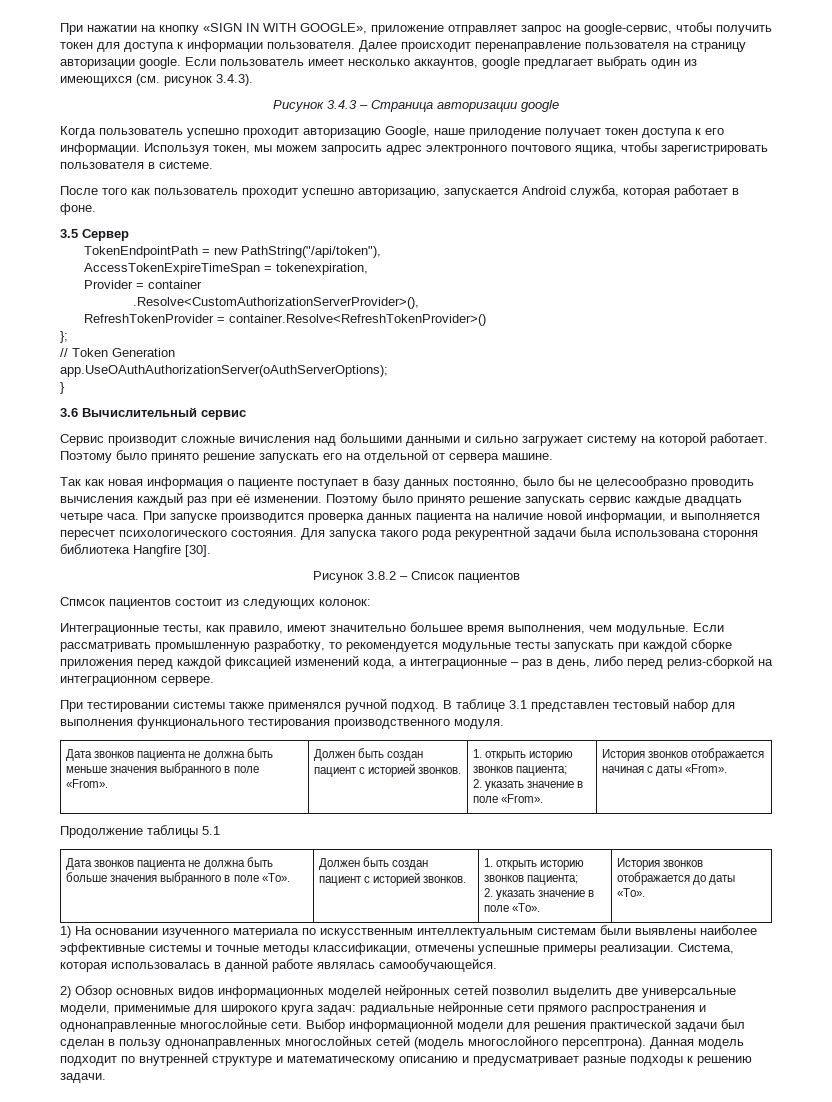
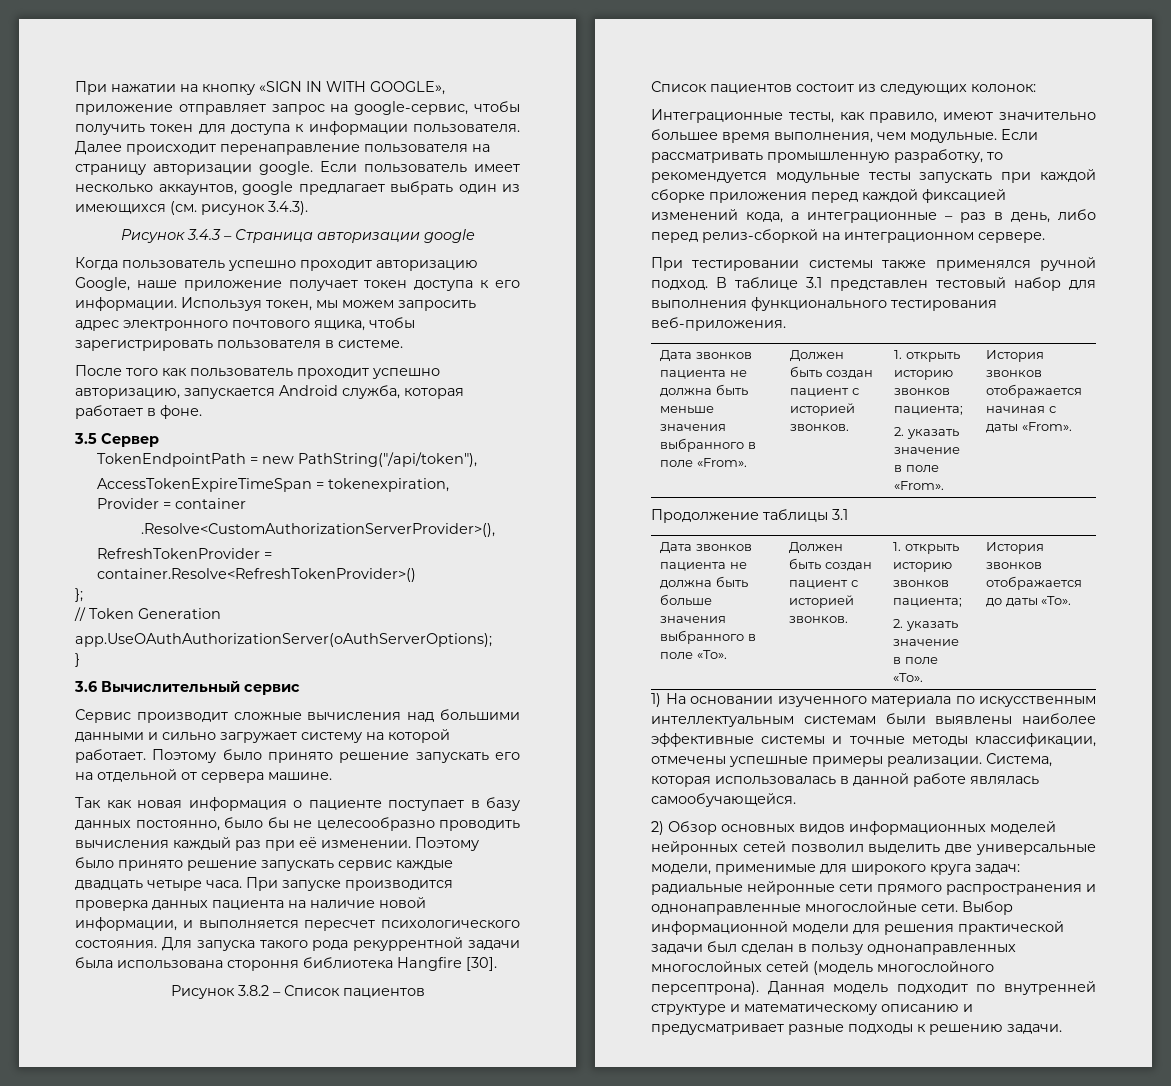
[469,128,541,138] прилодение -> [183,280,282,291] приложение
[239,436,310,443] вичисления -> [307,712,402,721] вычисления
[455,526,530,540] рекурентной -> [353,937,464,951] рекуррентной
[60,597,105,606] Спмсок -> [651,81,707,92] Список
[334,719,504,729] производственного модуля. -> [651,317,786,331] веб-приложения.
[202,826,220,835] 5.1 -> [832,509,848,520] 3.1

